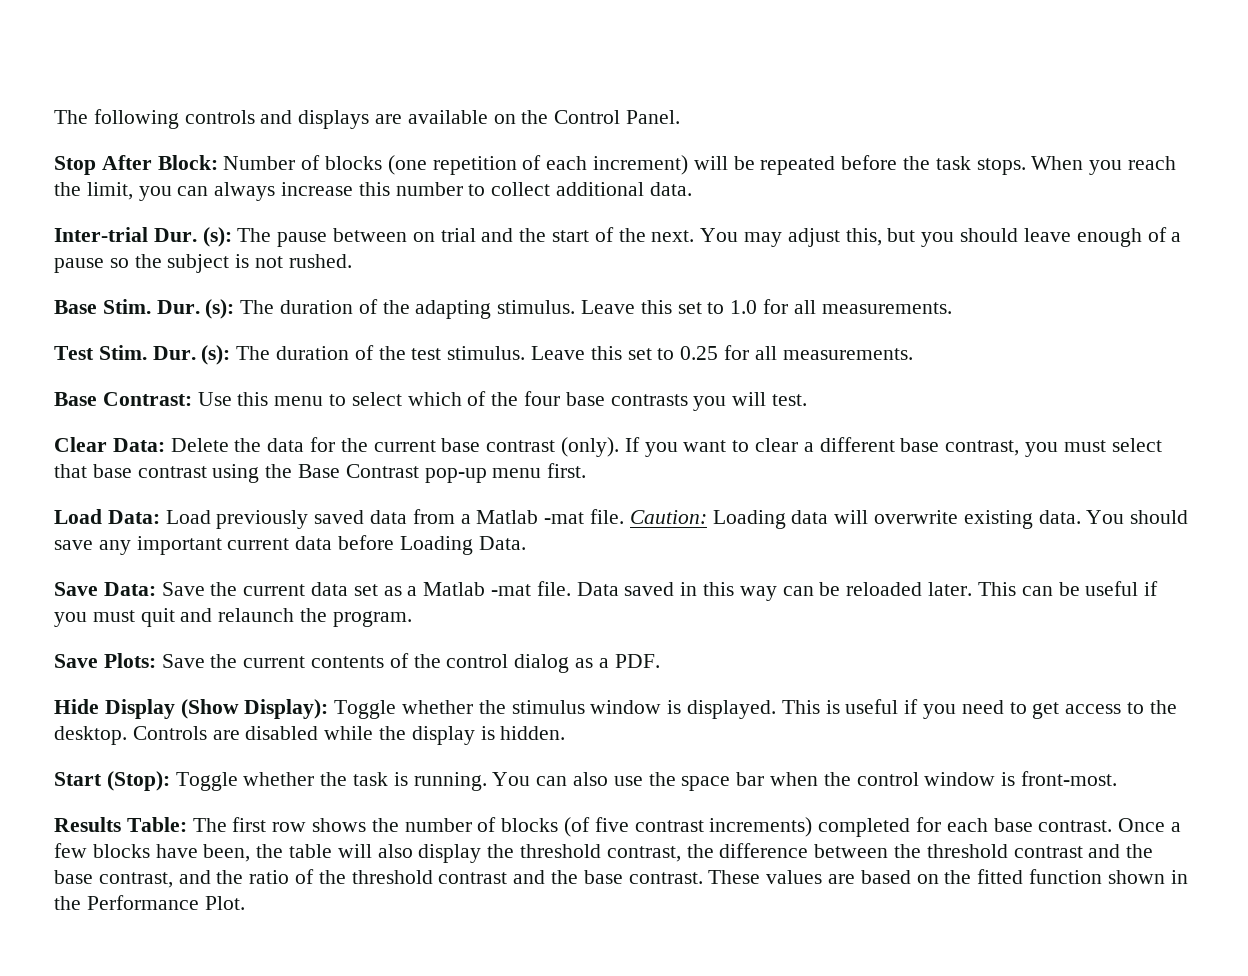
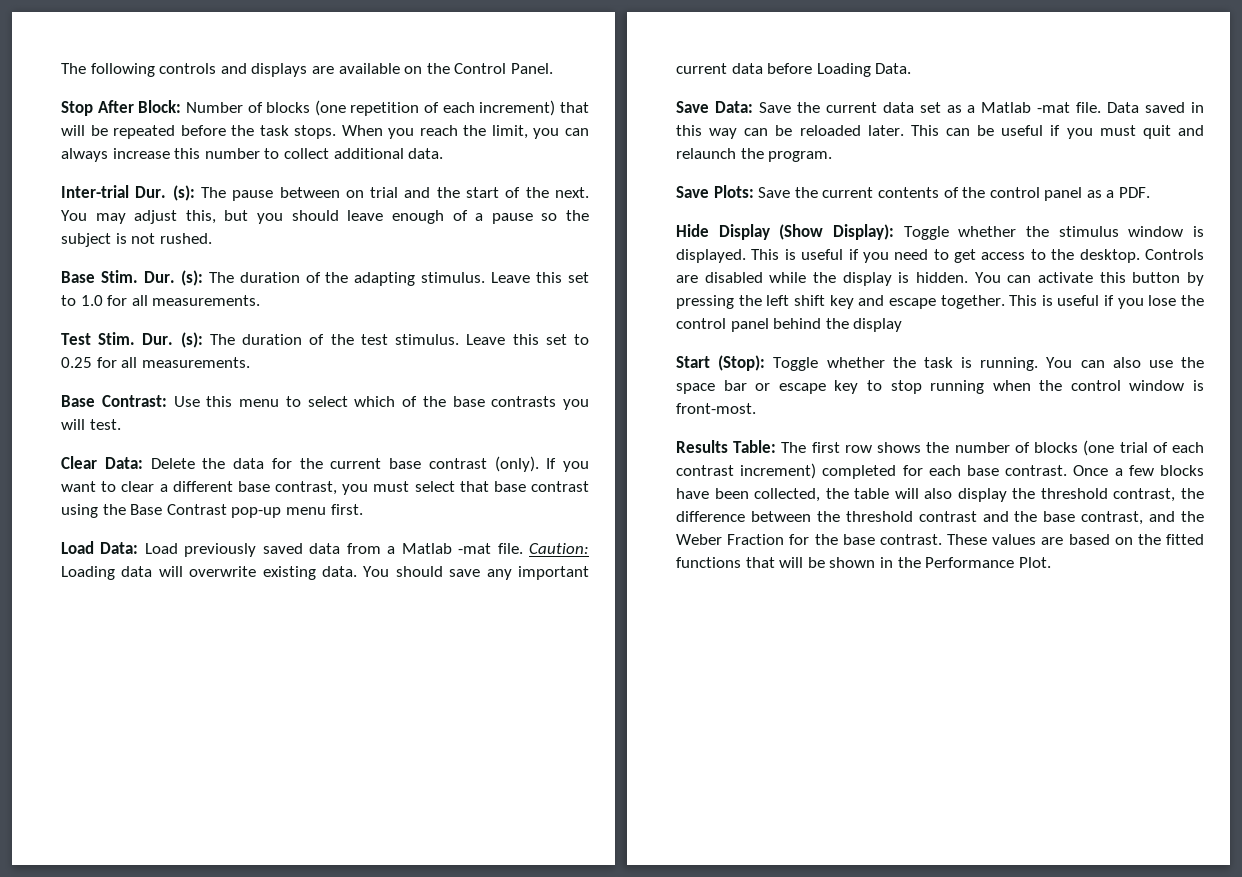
(689, 165) none -> [559,102,589,113] that
[524,391,561,406] four -> (446, 401) none
[514,654,570,673] dialog -> [1044,187,1083,201] panel
(566, 733) none -> [974,272,1204,286] [676,295,1205,309] [676,318,903,332] You can activate this button by pressing the left shift key and escape together. This is useful if you lose the control panel behind the display
(765, 779) none -> [755,380,985,394] or escape key to stop running
[564,817,813,837] (of five contrast increments) -> [1083,440,1204,456] [676,463,817,479] (one trial of each contrast increment)
[203,844,251,862] been, -> [714,488,821,502] been collected,
[249,869,546,884] ratio of the threshold contrast and -> [676,534,810,545] Weber Fraction for
[1029,869,1103,884] function -> [676,557,825,568] functions that will be

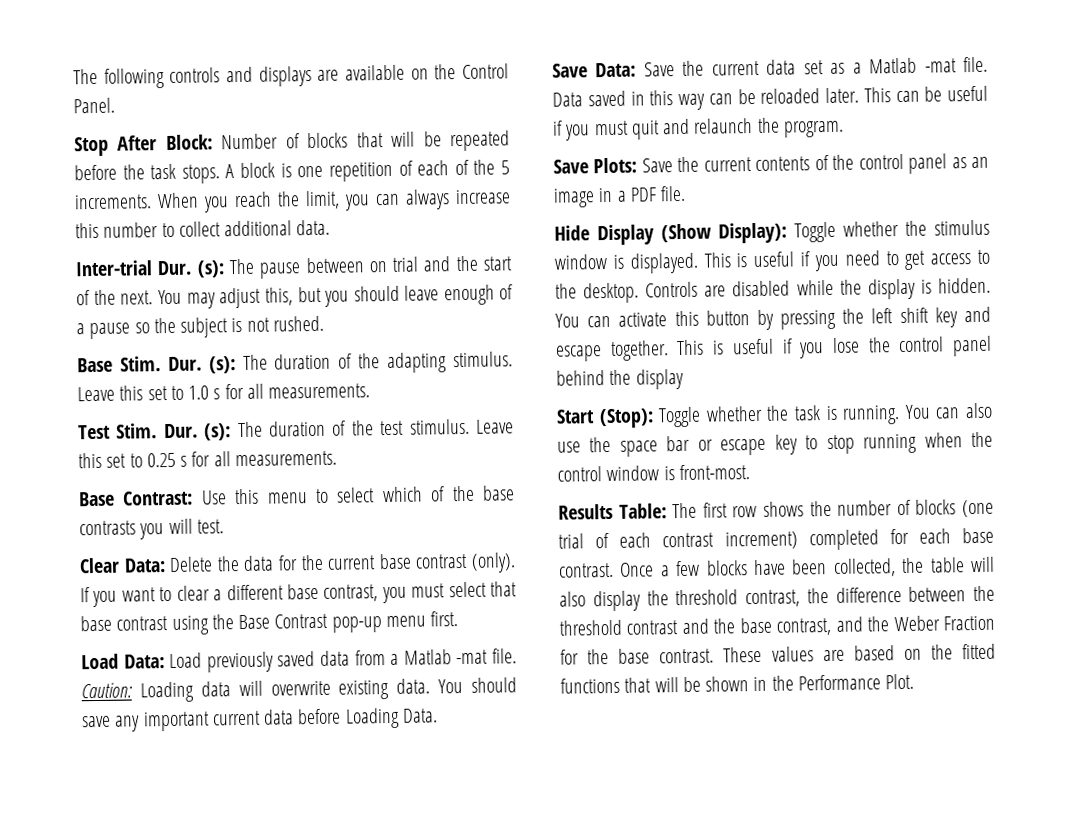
[314,100,556,116] (one repetition of each increment) -> (349, 140) none
(337, 132) none -> [225,159,511,182] [74,194,152,210] A block is one repetition of each of the 5 increments.
(103, 300) none -> [213,388,221,400] s
(92, 362) none -> [180,455,188,467] s
[1106,187,1151,198] a PDF. -> [970,156,989,169] [553,185,687,208] an image in a PDF file.

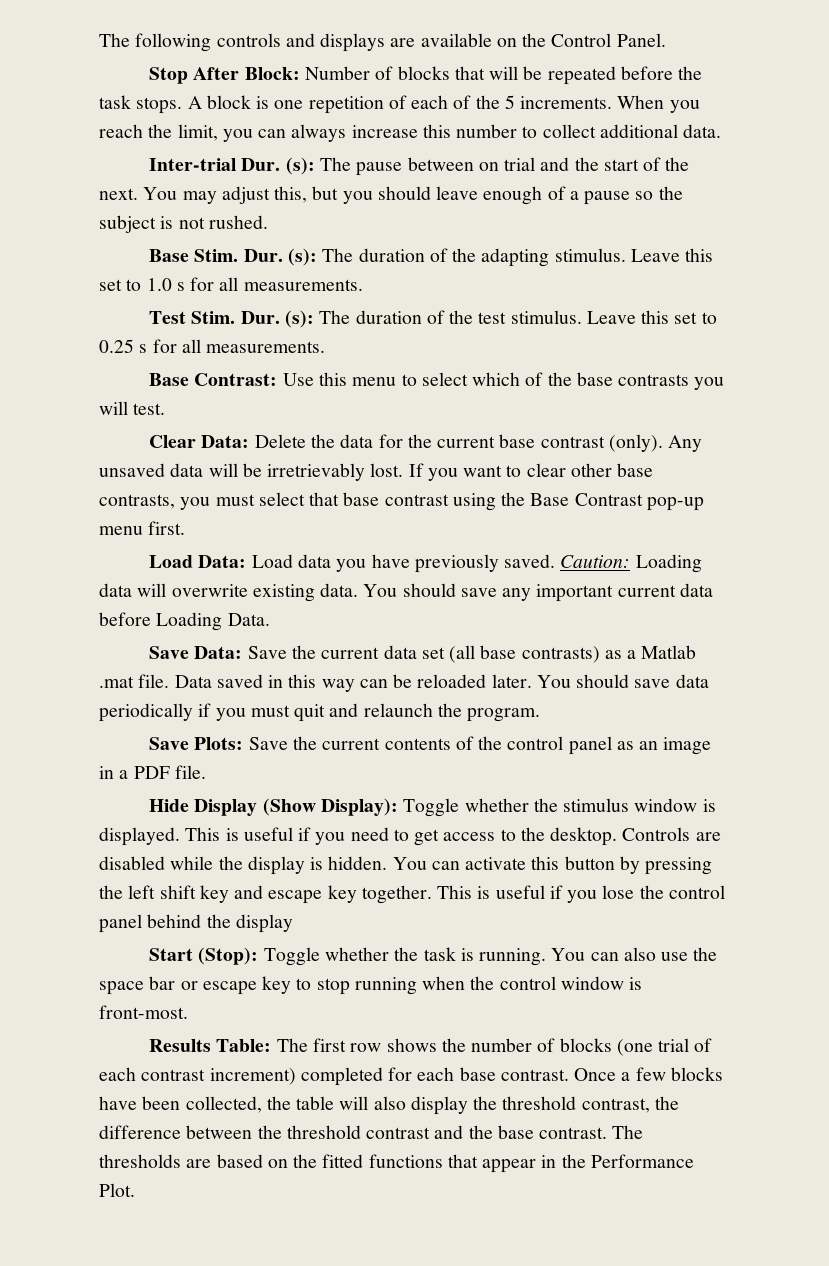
(516, 562) none -> [668,435,703,452] [99,463,404,481] Any unsaved data will be irretrievably lost.
[213,583,379,602] a different base contrast, -> [570,463,654,477] [99,494,175,509] other base contrasts,
[206,648,518,673] previously saved data from a Matlab -mat file. -> [298,554,556,573] data you have previously saved.
(824, 67) none -> [449,645,600,663] (all base contrasts)
[924,58,957,73] -mat -> [99,676,134,688] .mat
[863,85,988,103] This can be useful -> [536,674,709,688] [99,703,193,722] You should save data periodically
(602, 353) none -> [327,885,357,903] key
[776,615,996,636] [560,646,814,665] contrast, and the Weber Fraction for the base contrast. These values -> [539,1125,644,1139] [99,1154,181,1168] contrast. The thresholds
[654,676,750,693] will be shown -> [482,1159,537,1173] appear

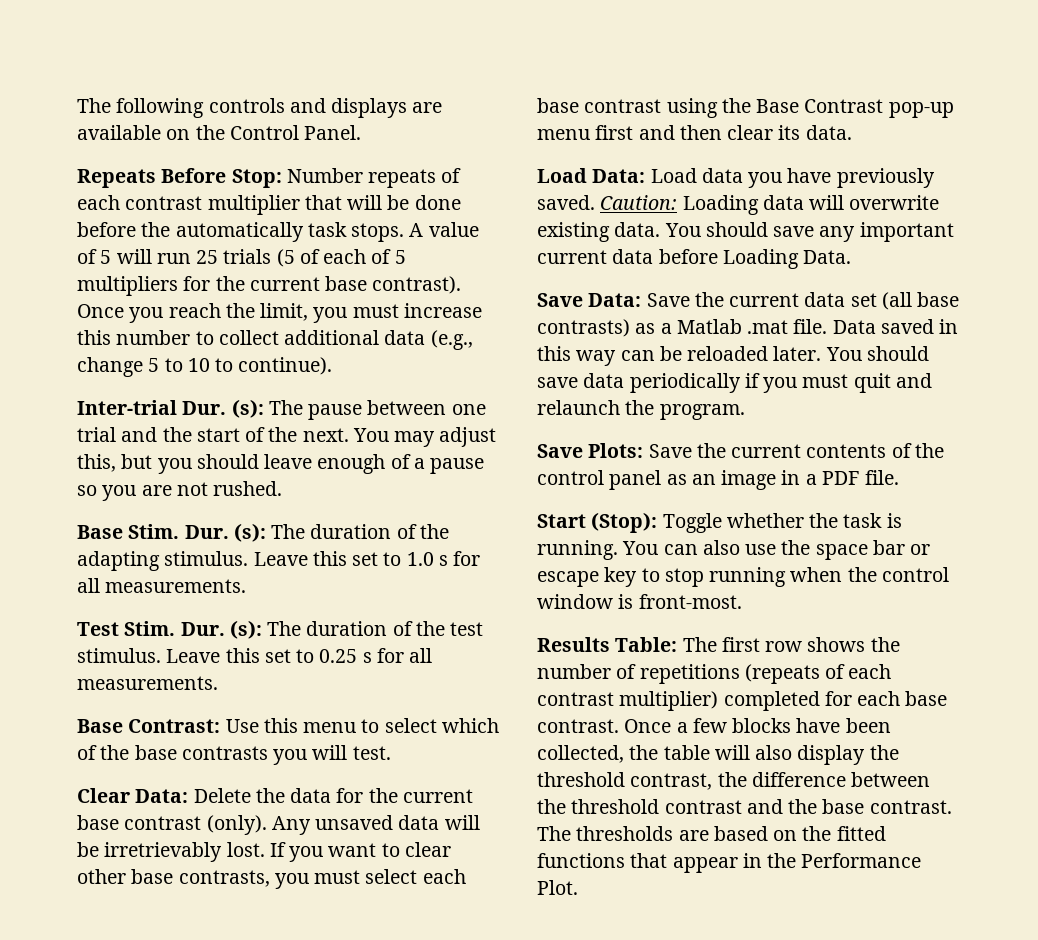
[149,66,450,84] Stop After Block: Number of blocks -> [77,168,462,188] [77,195,300,215] Repeats Before Stop: Number repeats of each contrast multiplier
[547,66,616,85] repeated -> [414,195,461,210] done
(703, 73) none -> [175,222,304,242] automatically
[206,95,665,114] block is one repetition of each of the 5 increments. When -> [428,222,479,237] [77,249,406,267] [77,276,462,296] [77,304,124,318] value of 5 will run 25 trials (5 of each of 5 multipliers for the current base contrast). Once
[258,124,347,142] can always -> [352,304,399,318] must
[683,124,722,138] data. -> [384,330,473,350] [77,357,333,377] data (e.g., change 5 to 10 to continue).
[478,162,499,171] on -> [451,404,486,415] one
[658,186,683,200] [99,215,174,233] the subject is -> [102,485,172,501] you are
[309,492,340,506] that -> [422,869,466,884] each
[148,521,186,535] first. -> [595,125,852,140] first and then clear its data.
[149,798,716,817] [99,827,721,846] [99,856,713,875] [99,885,725,904] [99,914,293,933] // Hide Display (Show Display): Toggle whether the stimulus window is displayed. This is useful if you need to get access to the desktop. Controls are disabled while the display is hidden. You can activate this button by pressing the left shift key and escape key together. This is useful if you lose the control panel behind the display -> (900, 477) none
[559,1038,713,1056] [99,1067,296,1085] blocks (one trial of each contrast increment) -> [639,664,892,684] [537,691,719,711] repetitions (repeats of each contrast multiplier)

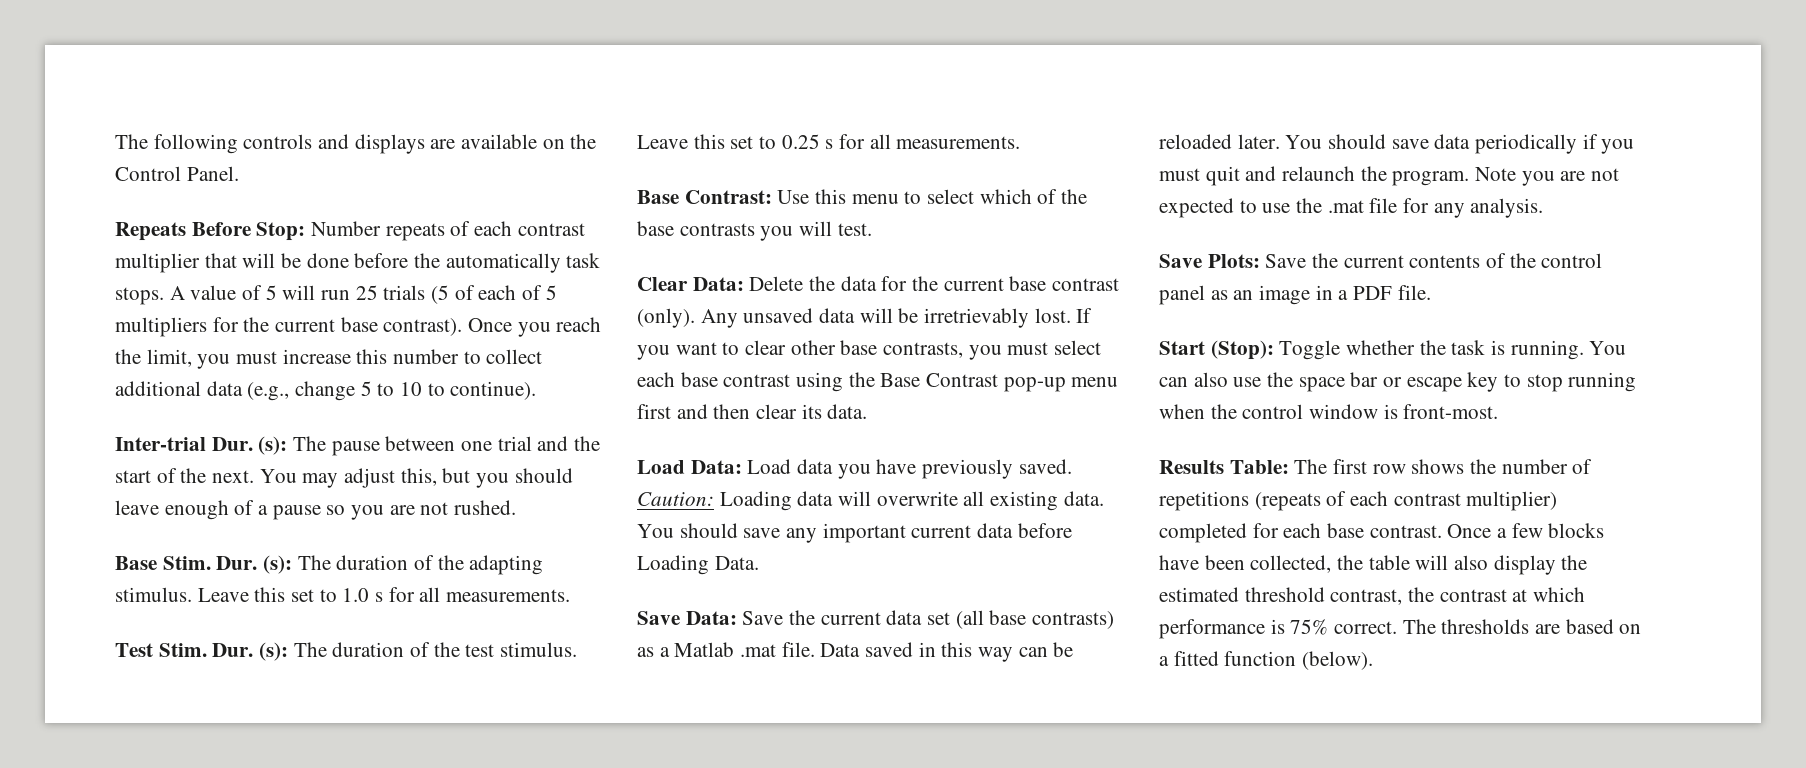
(940, 202) none -> [963,491,985,506] all
(745, 412) none -> [1475,167,1620,186] [1159,198,1544,218] Note you are not expected to use the .mat file for any analysis.
(899, 752) none -> [1159,587,1239,602] estimated
[751,772,931,787] [537,799,952,814] difference between the threshold contrast and the base contrast. -> [1439,587,1586,602] [1159,619,1398,639] contrast at which performance is 75% correct.
[802,826,886,841] [537,853,922,873] [537,880,578,895] the fitted functions that appear in the Performance Plot. -> [1159,651,1374,670] a fitted function (below).

